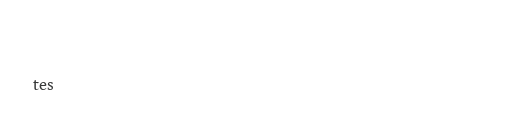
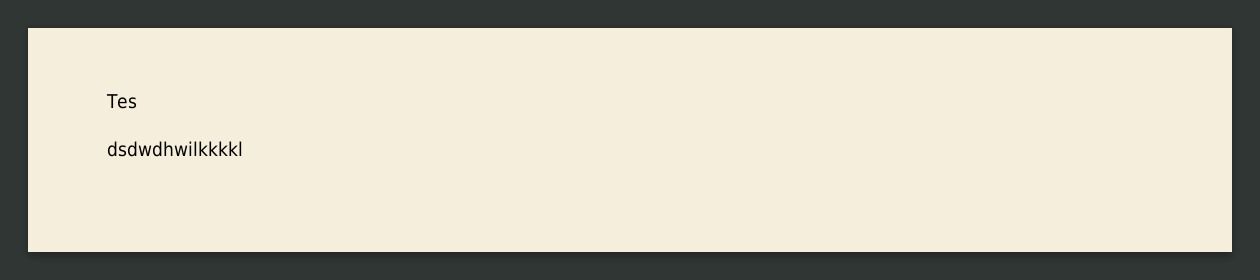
[33,80,54,90] tes -> [106,94,137,109] [107,141,243,157] Tes // dsdwdhwilkkkkl

